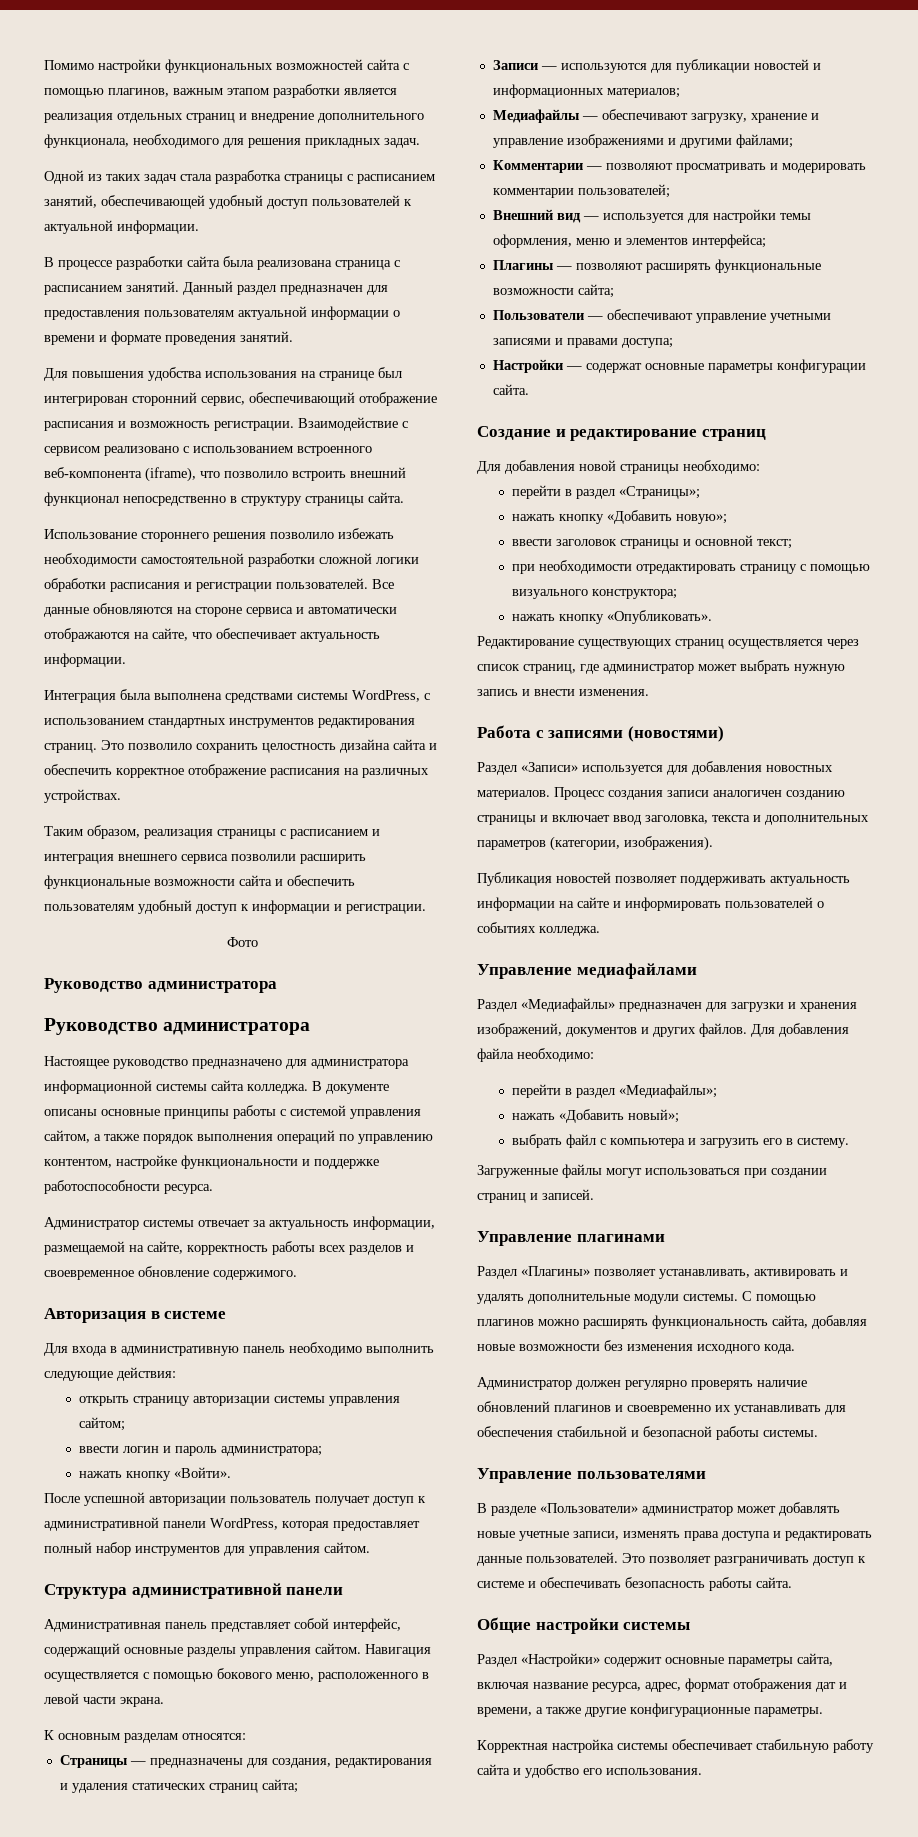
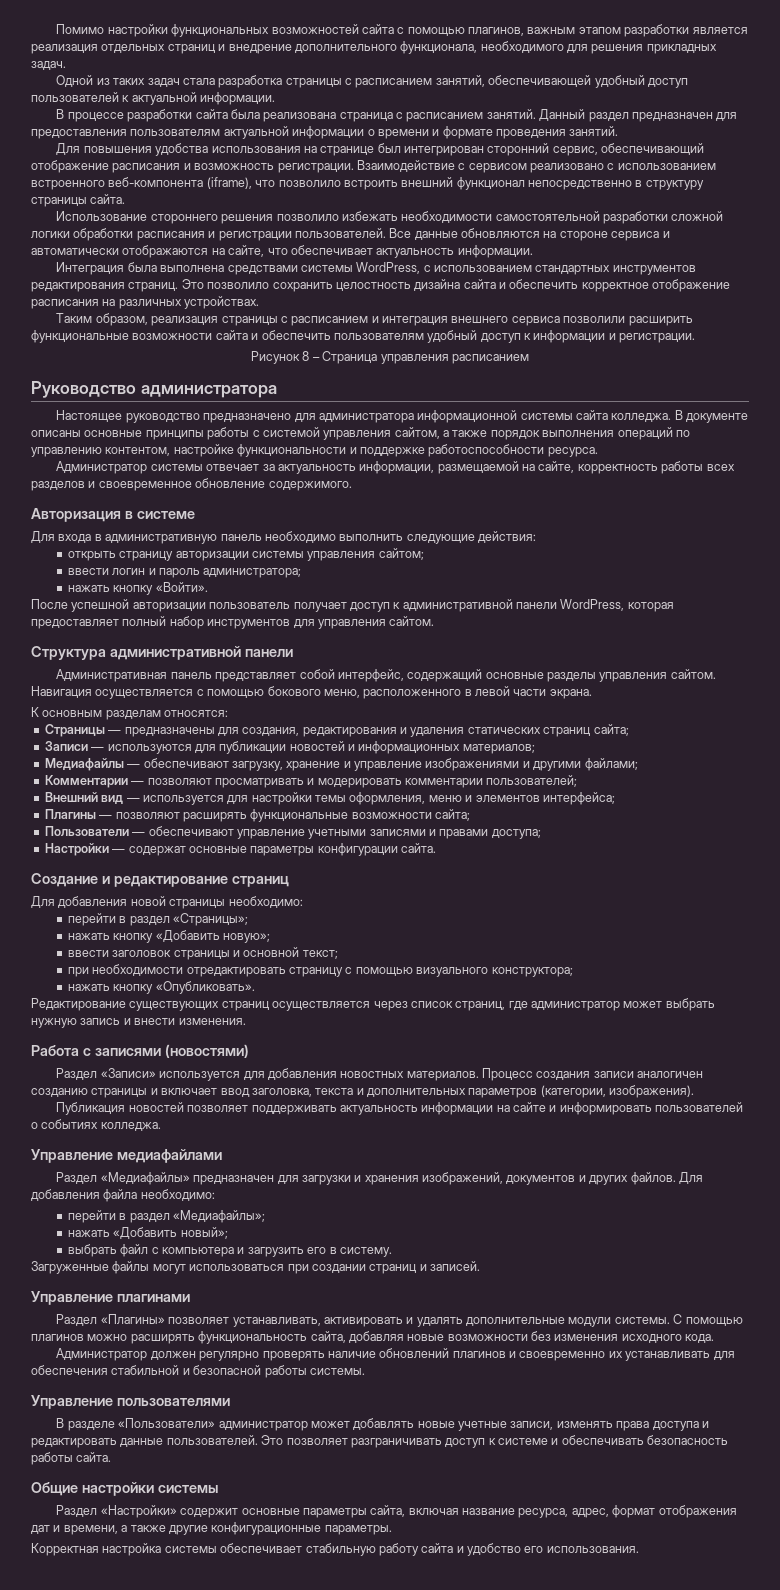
[227,937,258,947] [44,978,277,993] Фото // Руководство администратора -> [251,351,529,364] Рисунок 8 – Страница управления расписанием

